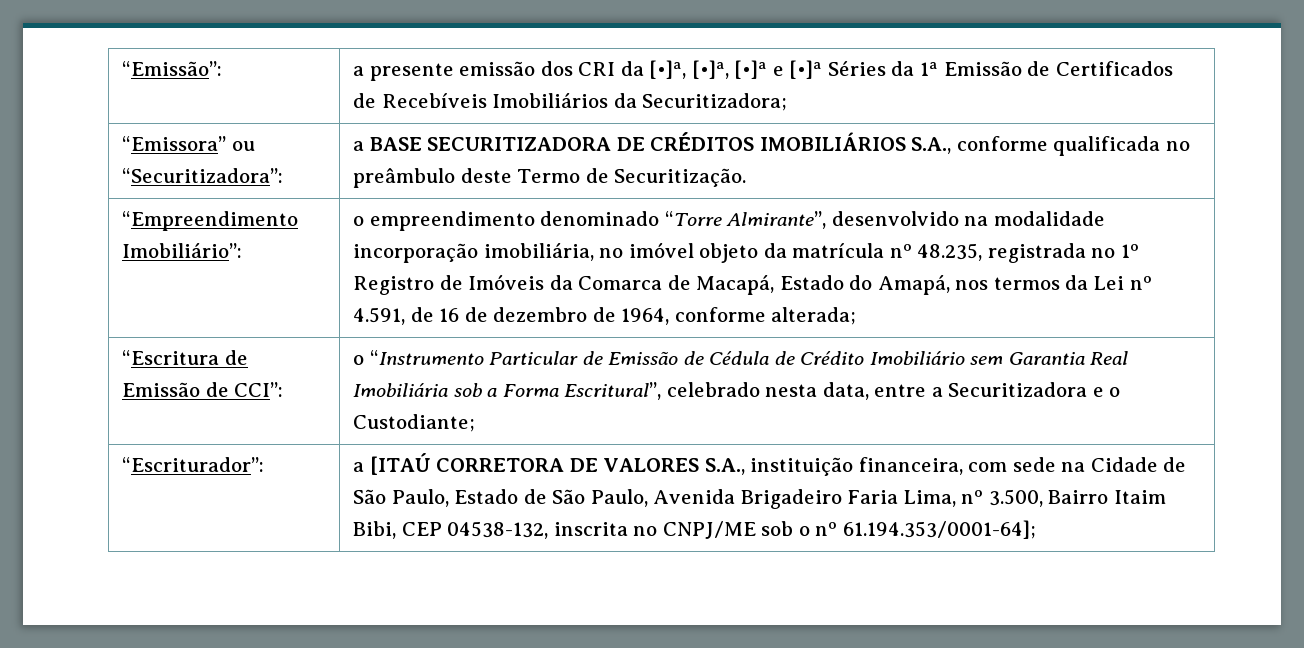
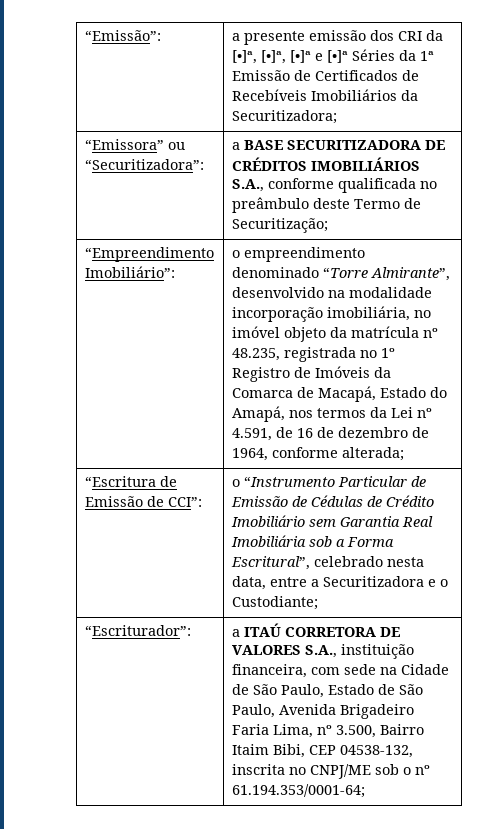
[614,168,747,187] Securitização. -> [231,218,328,233] Securitização;
[709,351,770,365] Cédula -> [310,495,363,507] Cédulas
[369,453,431,475] [ITAÚ -> [243,623,281,637] ITAÚ
[842,520,1036,539] 61.194.353/0001-64]; -> [231,784,365,798] 61.194.353/0001-64;

